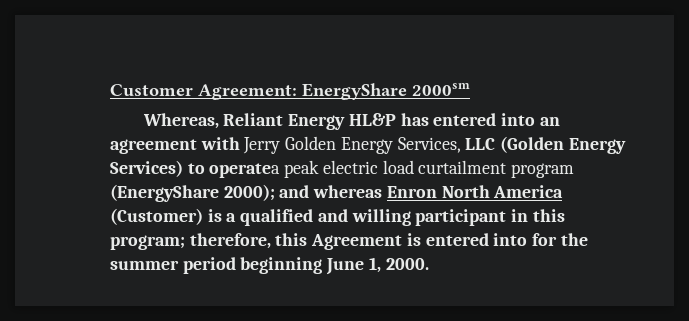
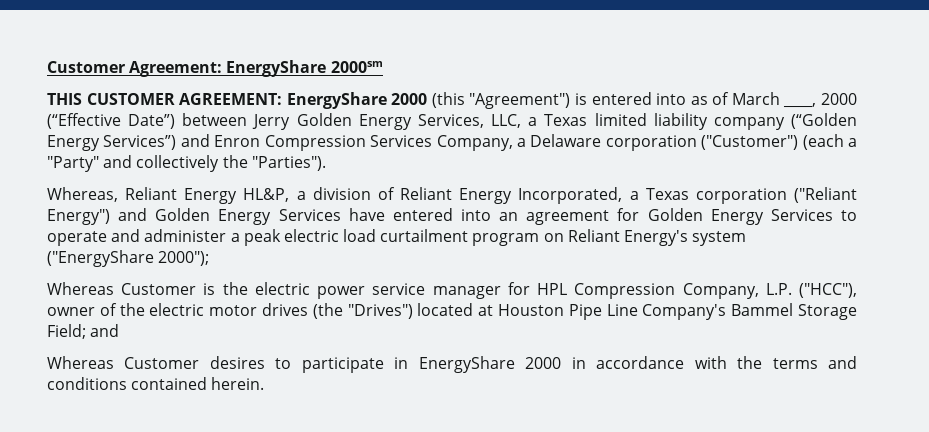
[142,113,560,130] [110,136,626,154] [110,160,281,178] Whereas, Reliant Energy HL&P has entered into an agreement with Jerry Golden Energy Services, LLC (Golden Energy Services) to operatea -> [47,92,857,109] [47,113,858,130] [47,134,857,151] [47,155,326,172] [47,187,857,204] [47,208,857,225] [47,229,240,246] THIS CUSTOMER AGREEMENT: EnergyShare 2000 (this "Agreement") is entered into as of March ____, 2000 (“Effective Date”) between Jerry Golden Energy Services, LLC, a Texas limited liability company (“Golden Energy Services”) and Enron Compression Services Company, a Delaware corporation ("Customer") (each a "Party" and collectively the "Parties"). // Whereas, Reliant Energy HL&P, a division of Reliant Energy Incorporated, a Texas corporation ("Reliant Energy") and Golden Energy Services have entered into an agreement for Golden Energy Services to operate and administer a
[110,184,564,202] [110,208,565,226] [110,233,588,250] [110,257,429,275] (EnergyShare 2000); and whereas Enron North America (Customer) is a qualified and willing participant in this program; therefore, this Agreement is entered into for the summer period beginning June 1, 2000. -> [543,229,747,246] [47,250,210,267] [47,282,857,299] [47,303,857,320] [47,324,120,339] [47,356,857,373] [47,377,265,390] on Reliant Energy's system ("EnergyShare 2000"); // Whereas Customer is the electric power service manager for HPL Compression Company, L.P. ("HCC"), owner of the electric motor drives (the "Drives") located at Houston Pipe Line Company's Bammel Storage Field; and // Whereas Customer desires to participate in EnergyShare 2000 in accordance with the terms and conditions contained herein.

